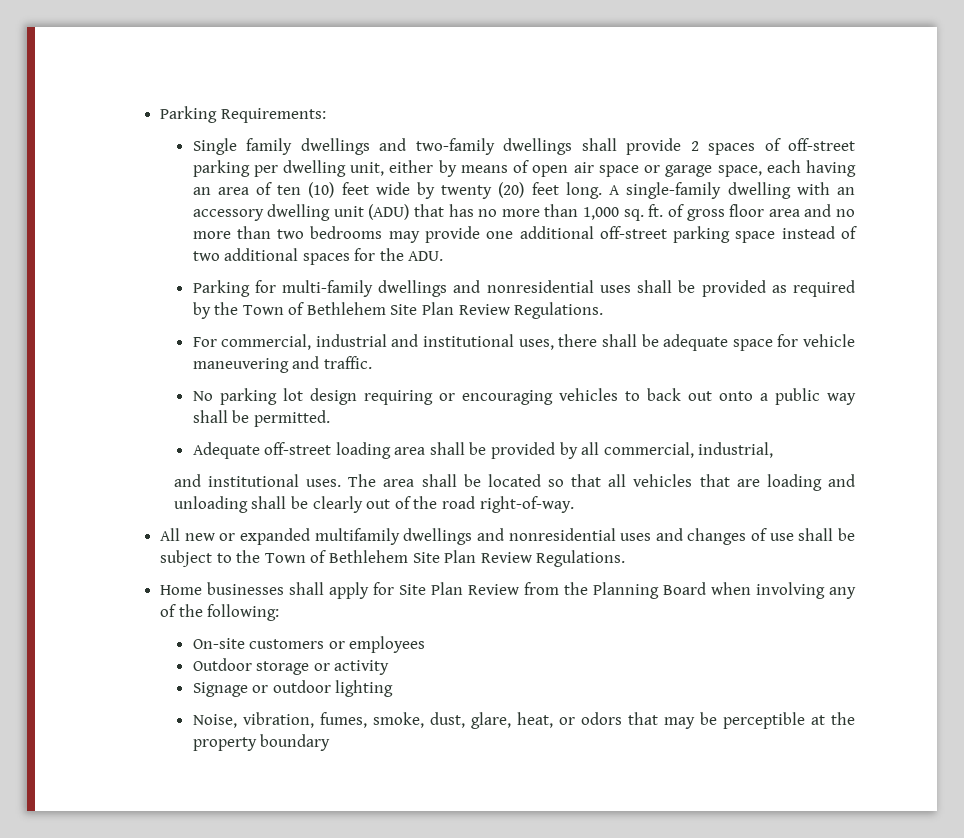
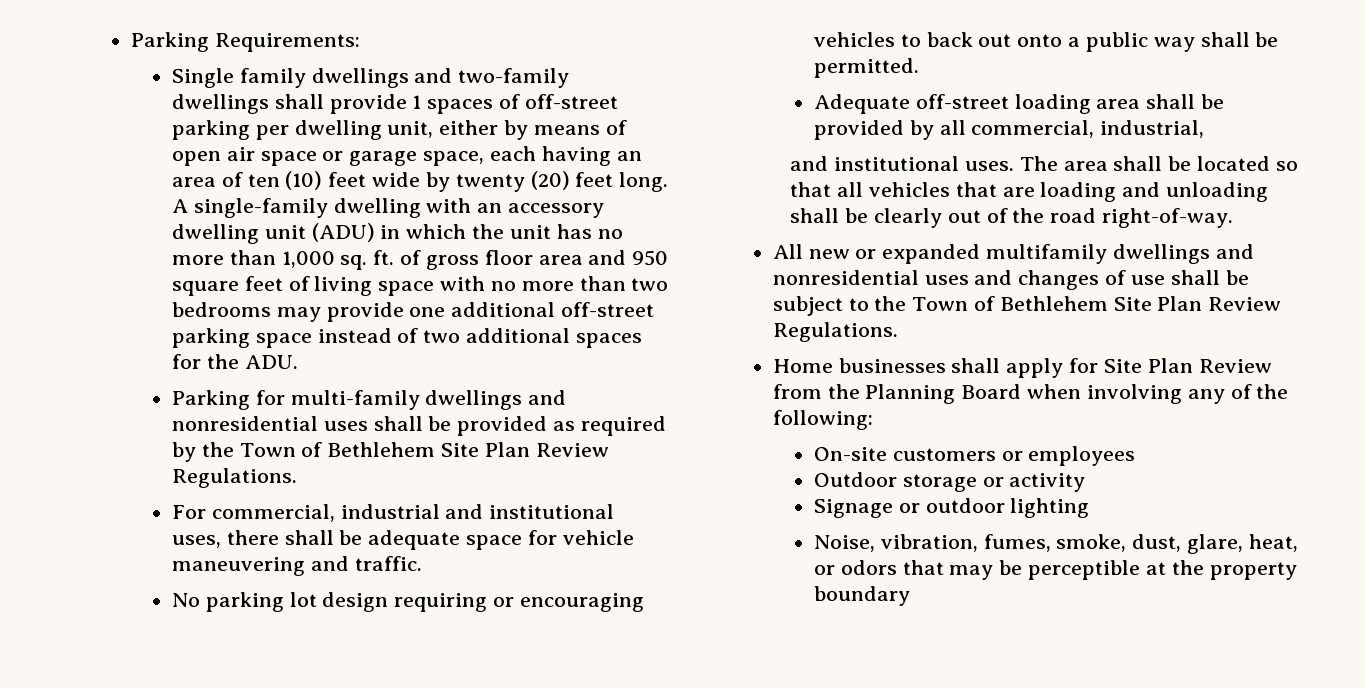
[690,141,699,151] 2 -> [412,95,422,109] 1
[413,204,444,217] that -> [380,224,551,239] in which the unit
(832, 210) none -> [632,250,669,266] [172,276,486,296] 950 square feet of living space with

